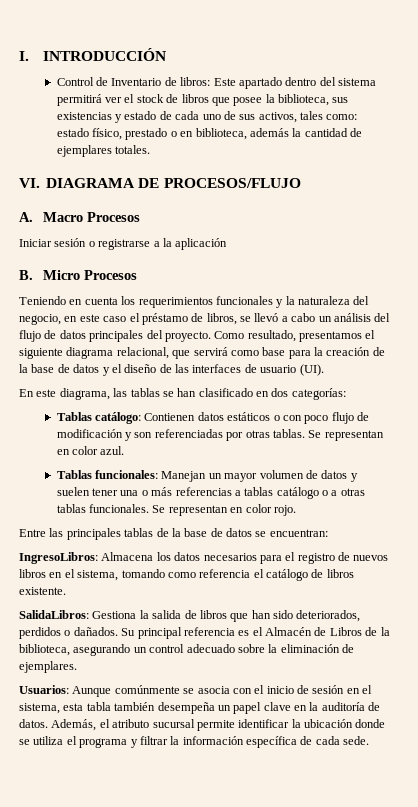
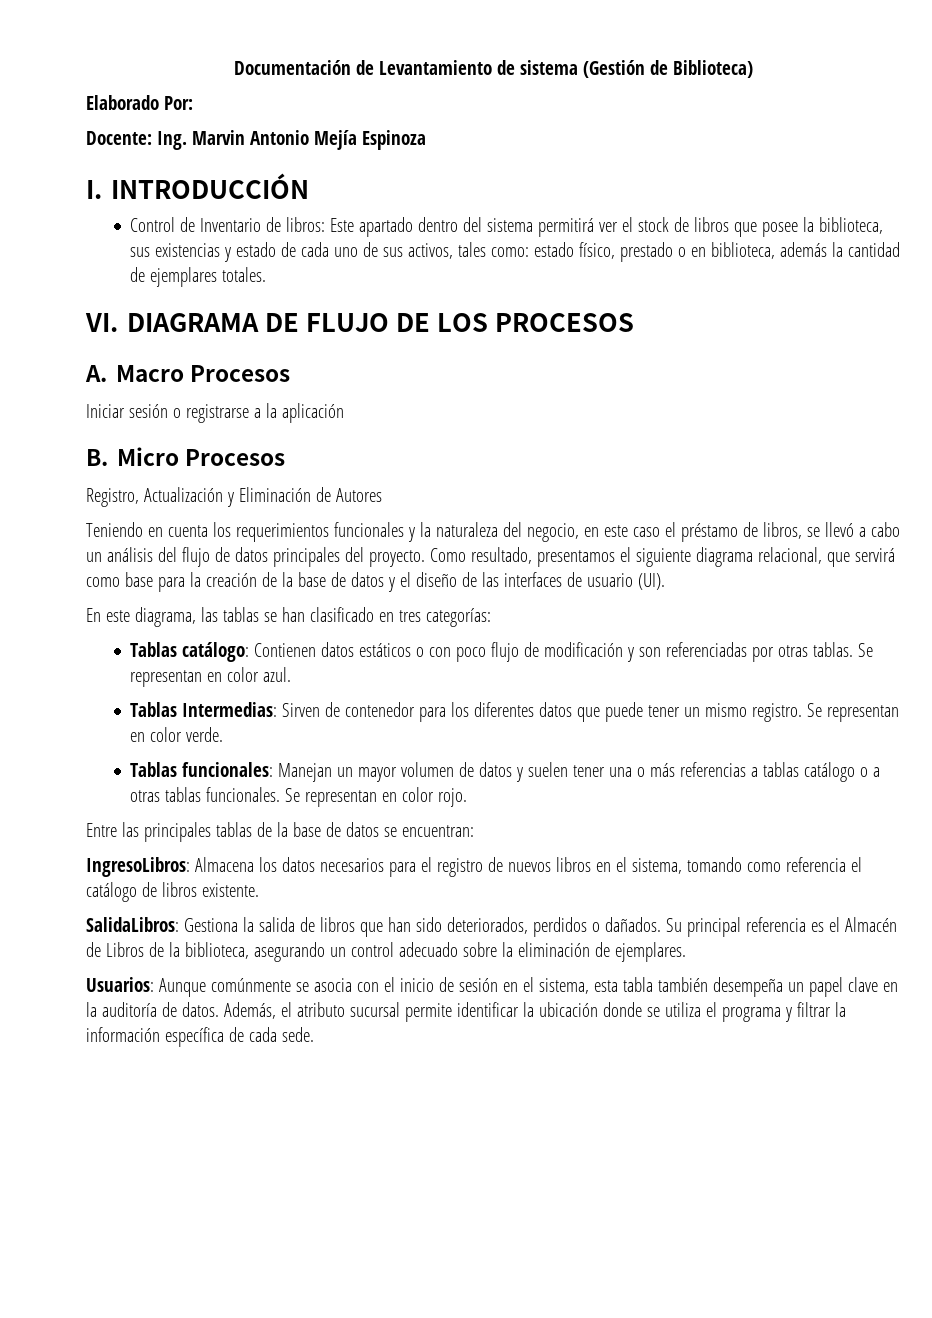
(19, 56) none -> [234,60,753,78] [86,95,193,110] [86,130,426,150] Documentación de Levantamiento de sistema (Gestión de Biblioteca) // Elaborado Por: // Docente: Ing. Marvin Antonio Mejía Espinoza //
[163,178,301,188] PROCESOS/FLUJO -> [306,313,634,332] FLUJO DE LOS PROCESOS
(137, 275) none -> [86,487,382,507] // Registro, Actualización y Eliminación de Autores
[271,388,289,397] dos -> [398,610,421,622] tres
(125, 450) none -> [130,702,900,722] [130,727,224,742] // Tablas Intermedias: Sirven de contenedor para los diferentes datos que puede tener un mismo registro. Se representan en color verde.

